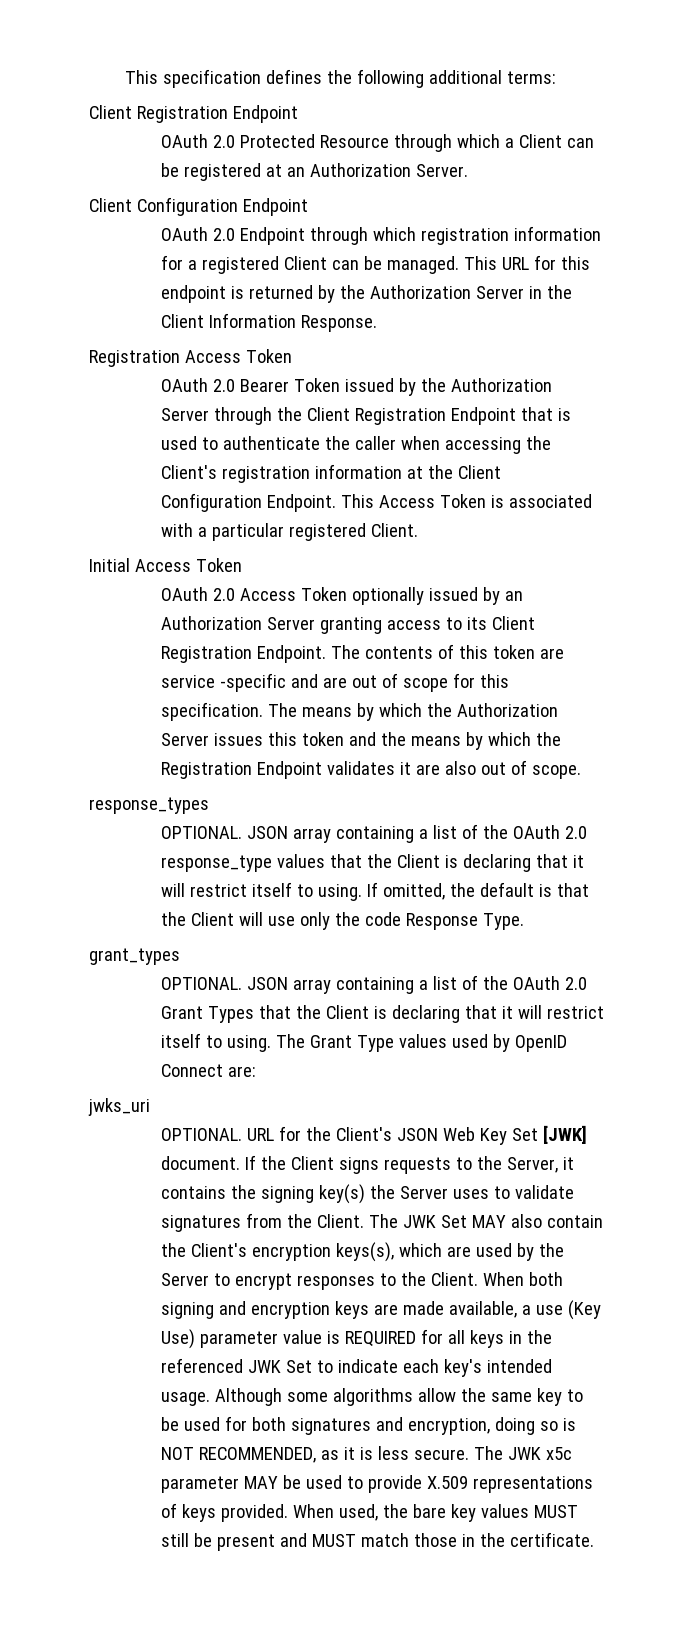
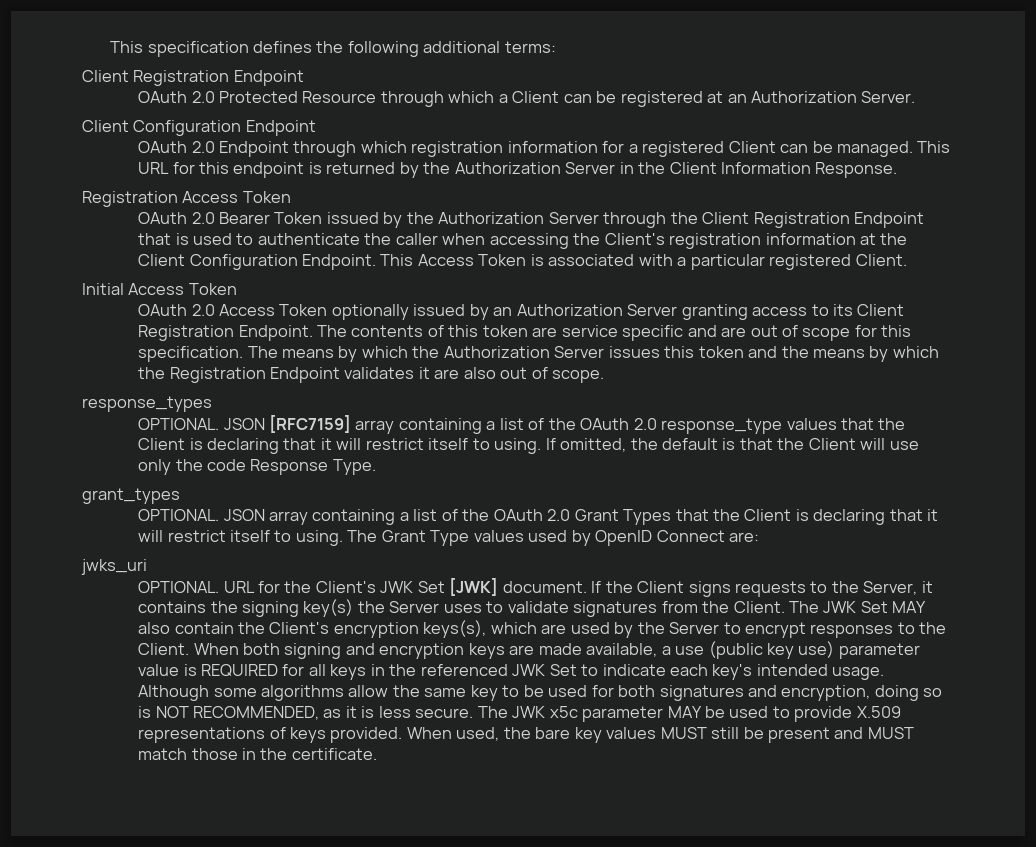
[219,673,286,692] -specific -> [622,325,684,341] specific
(288, 832) none -> [269,415,352,433] [RFC7159]
[396,1127,507,1145] JSON Web Key -> [380,581,414,593] JWK
[567,1300,601,1320] [160,1329,195,1349] (Key Use) -> [708,641,835,659] (public key use)

